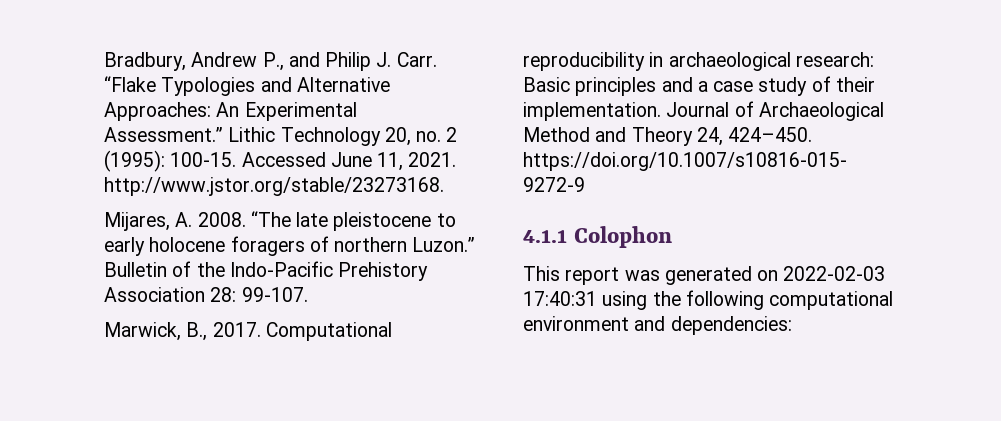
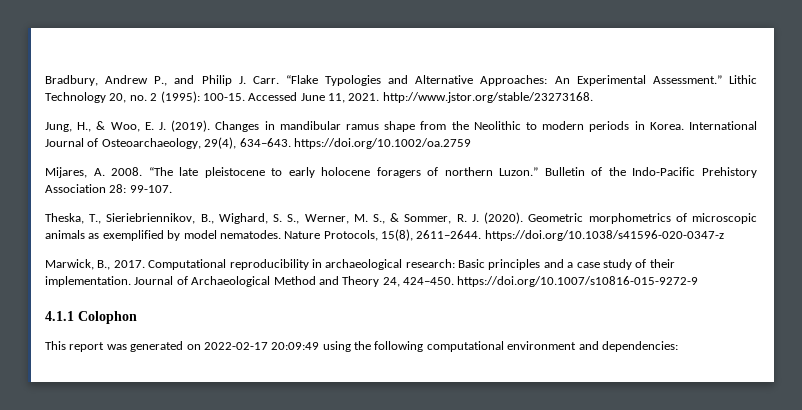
(444, 186) none -> [45,120,757,132] [45,137,471,149] // Jung, H., & Woo, E. J. (2019). Changes in mandibular ramus shape from the Neolithic to modern periods in Korea. International Journal of Osteoarchaeology, 29(4), 634–643. https://doi.org/10.1002/oa.2759
(308, 294) none -> [45,212,757,224] [45,229,724,241] // Theska, T., Sieriebriennikov, B., Wighard, S. S., Werner, M. S., & Sommer, R. J. (2020). Geometric morphometrics of microscopic animals as exemplified by model nematodes. Nature Protocols, 15(8), 2611–2644. https://doi.org/10.1038/s41596-020-0347-z
[783,266,886,281] [523,291,597,306] 2022-02-03 17:40:31 -> [203,342,320,350] 2022-02-17 20:09:49

